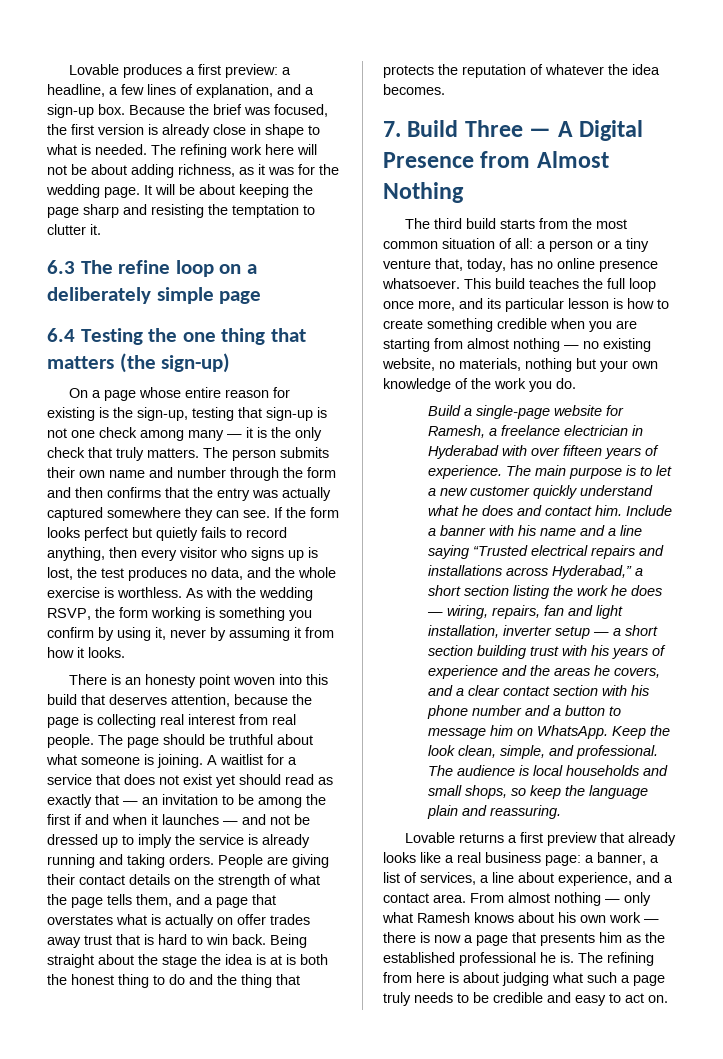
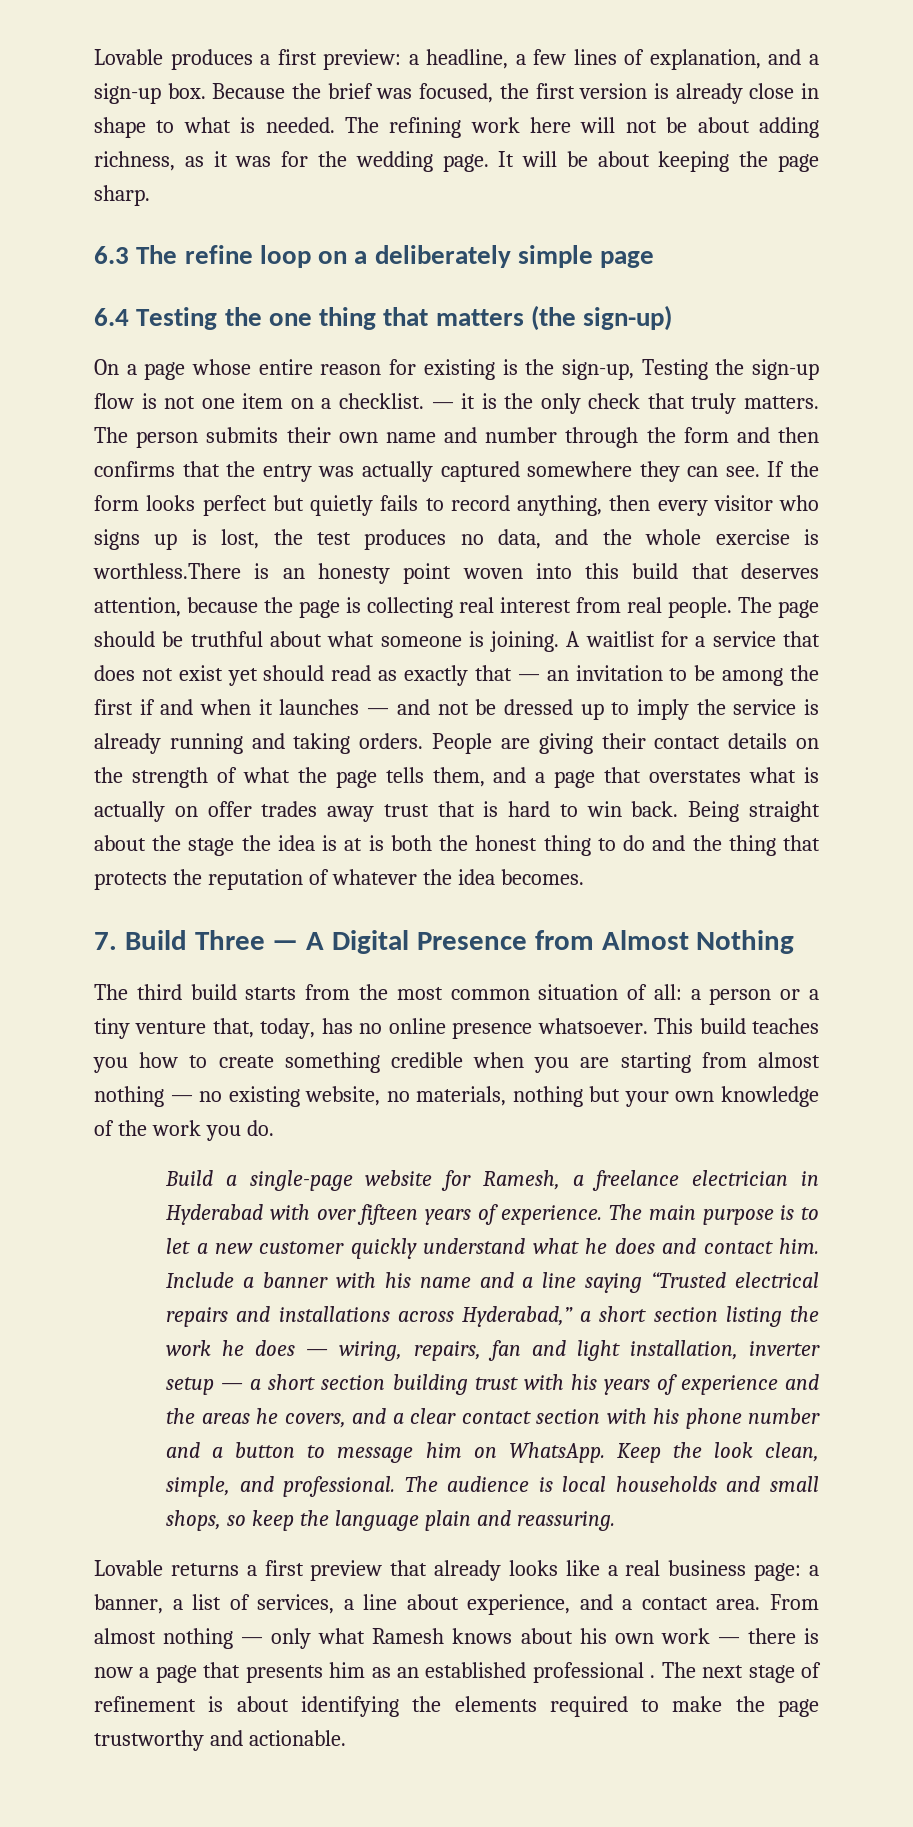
[83,204,315,218] [47,224,101,235] sharp and resisting the temptation to clutter it. -> [94,185,150,206] sharp.
[192,407,327,421] [47,427,224,441] testing that sign-up is not one check among many -> [641,359,820,380] [94,393,424,409] Testing the sign-up flow is not one item on a checklist.
[117,587,313,601] [47,607,312,621] [47,627,334,641] [47,647,125,658] [69,674,108,685] worthless. As with the wedding RSVP, the form working is something you confirm by using it, never by assuming it from how it looks. // There -> [93,563,241,579] worthless.There
[583,278,656,292] [383,298,623,312] the full loop once more, and its particular lesson is -> [93,1057,128,1073] you
[645,932,665,943] the -> [397,1667,420,1678] an
[540,952,654,966] [383,972,665,986] [383,992,668,1006] he is. The refining from here is about judging what such a page truly needs to be credible and easy to act on. -> [650,1662,822,1683] [94,1696,819,1717] [94,1730,346,1751] . The next stage of refinement is about identifying the elements required to make the page trustworthy and actionable.

